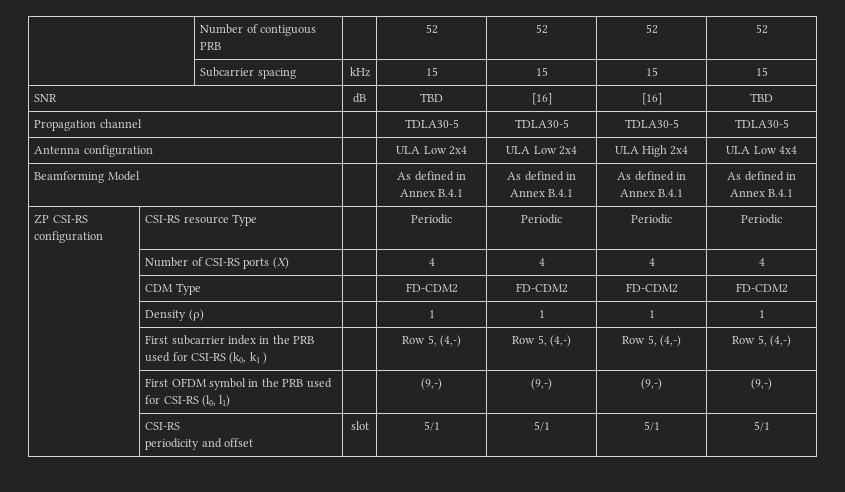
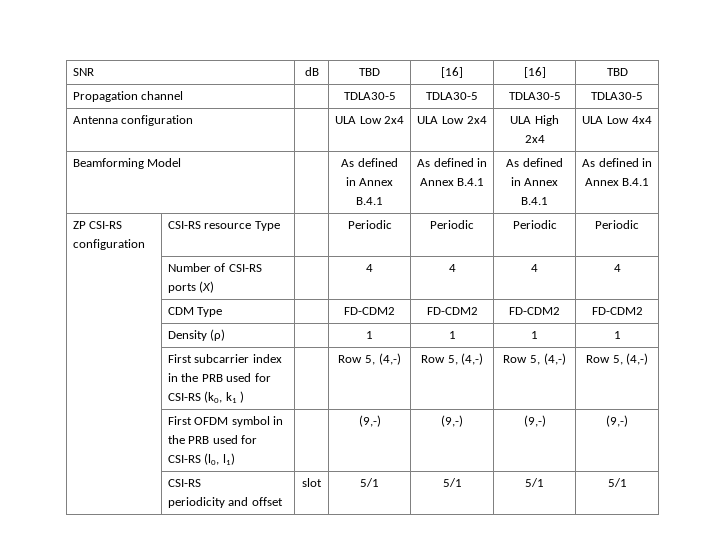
[200,24,317,36] [200,42,222,50] [425,24,438,34] [535,24,548,34] [645,24,658,34] [755,24,768,34] [200,67,296,79] [349,67,371,77] [425,67,438,76] [535,67,548,76] [645,67,658,76] [755,67,768,76] | Number of contiguous PRB | | 52 | 52 | 52 | 52 // | Subcarrier spacing | kHz | 15 | 15 | 15 | 15 // -> (72, 72) none

